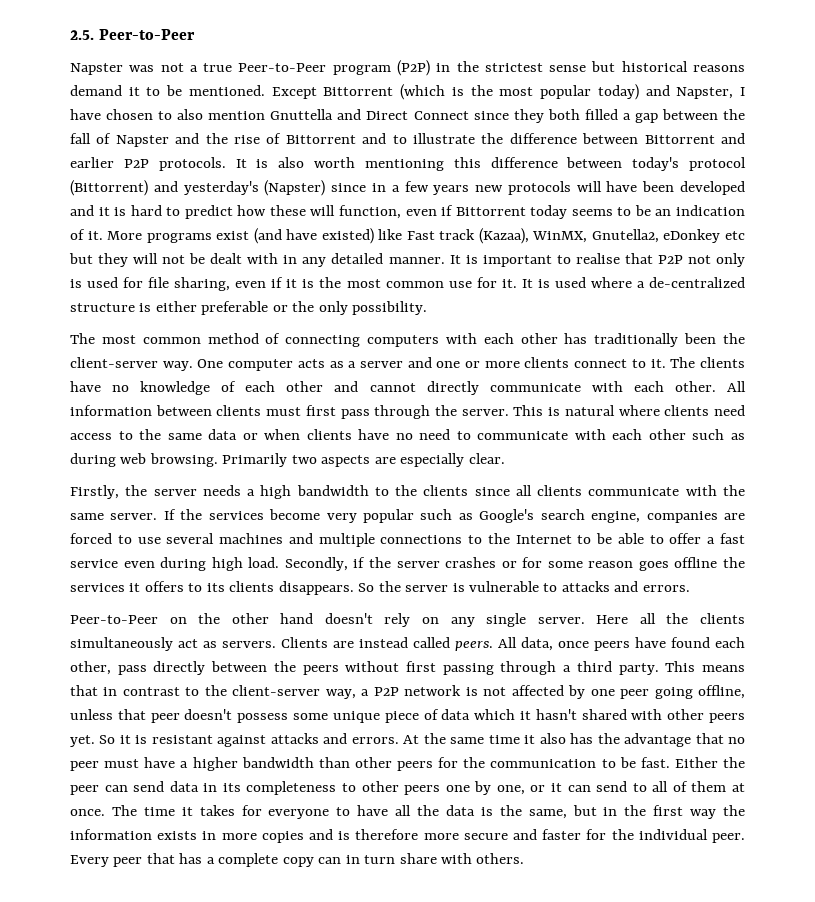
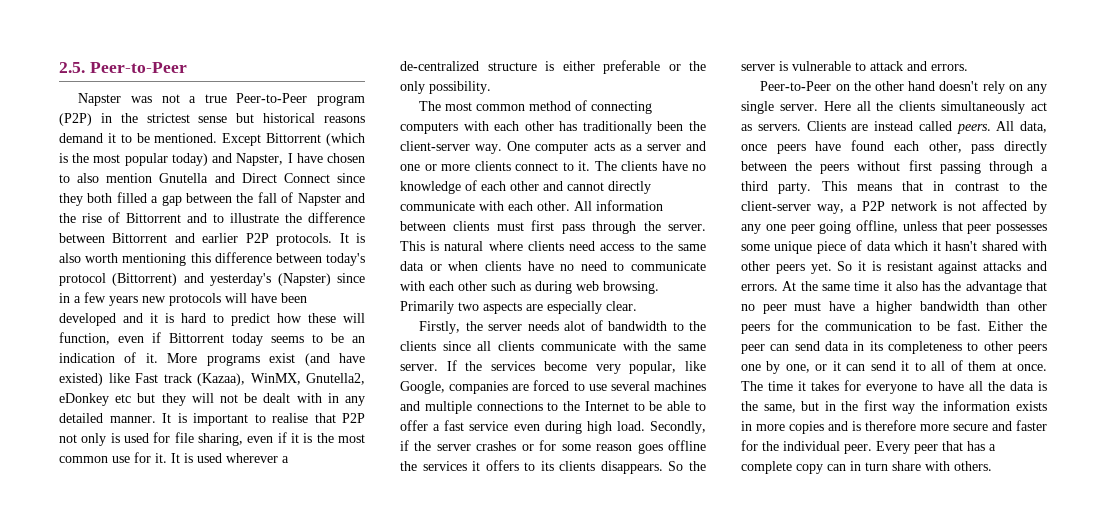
[270,109,334,120] Gnuttella -> [159,173,209,183] Gnutella
[590,277,632,288] where -> [226,453,278,463] wherever
[247,485,292,499] a high -> [564,320,603,331] alot of
[363,509,641,523] popular such as Google's search engine, -> [629,361,706,374] [400,381,445,394] popular, like Google,
[561,581,610,592] attacks -> [870,61,903,71] attack
(586, 692) none -> [741,224,761,234] any
[184,709,289,723] doesn't possess -> [996,224,1047,234] possesses
(628, 786) none -> [901,361,910,371] it

